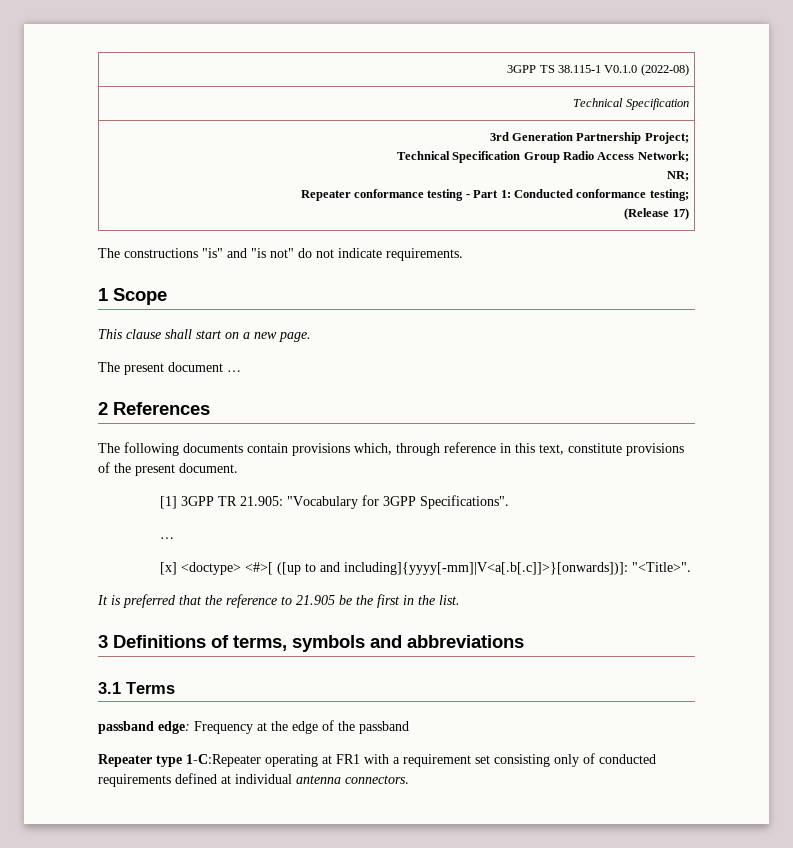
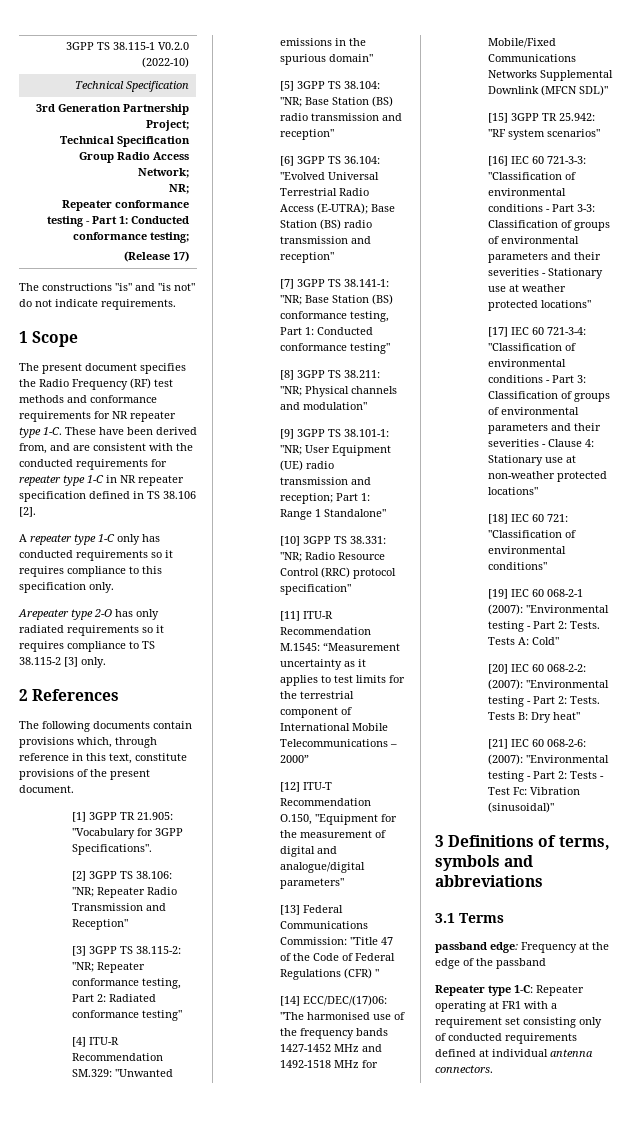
[604,64,689,76] V0.1.0 (2022-08) -> [157,42,189,50] [141,57,189,68] V0.2.0 (2022-10)
[98,329,311,342] [98,362,241,375] This clause shall start on a new page. // The present document … -> [19,363,186,374] [19,378,173,390] [19,395,157,403] [19,411,176,422] [19,427,197,438] [19,443,193,454] [19,459,167,470] [19,475,184,486] [19,491,196,502] [19,507,36,517] [19,534,160,545] [19,550,173,561] [19,566,162,577] [19,582,114,593] [18,609,159,620] [19,625,164,636] [19,641,155,652] [19,657,106,668] The present document specifies the Radio Frequency (RF) test methods and conformance requirements for NR repeater type 1-C. These have been derived from, and are consistent with the conducted requirements for repeater type 1-C in NR repeater specification defined in TS 38.106 [2]. // A repeater type 1-C only has conducted requirements so it requires compliance to this specification only. // Arepeater type 2-O has only radiated requirements so it requires compliance to TS 38.115-2 [3] only.
[160,537,175,539] [160,562,692,575] [97,594,460,608] … // [x] <doctype> <#>[ ([up to and including]{yyyy[-mm]|V<a[.b[.c]]>}[onwards])]: "<Title>". // It is preferred that the reference to 21.905 be the first in the list. -> [72,871,173,881] [72,887,178,898] [72,903,167,911] [72,919,129,930] [72,946,182,956] [72,962,146,973] [72,978,182,989] [72,994,157,1002] [72,1010,183,1021] [72,1037,120,1047] [72,1053,164,1061] [72,1069,174,1077] [280,38,367,46] [280,54,374,65] [280,81,381,91] [280,96,394,107] [280,113,403,121] [280,129,335,140] [280,156,381,166] [280,172,380,180] [280,188,370,196] [280,203,396,214] [280,219,373,230] [280,236,372,244] [280,252,335,263] [280,279,390,289] [280,294,394,305] [280,311,390,322] [280,327,374,335] [280,343,391,354] [280,370,381,380] [280,386,398,397] [280,402,368,410] [280,429,390,439] [280,445,392,456] [280,460,335,471] [280,477,372,485] [280,493,371,504] [280,509,387,520] [280,536,387,546] [280,552,386,562] [280,567,397,579] [280,584,352,595] [280,611,334,621] [280,627,372,635] [280,642,401,651] [280,659,367,670] [280,675,406,686] [280,691,355,699] [280,707,353,718] [280,723,389,731] [280,739,398,747] [280,755,310,763] [280,782,333,792] [280,798,372,806] [280,814,398,825] [280,830,387,838] [280,846,338,857] [280,862,366,873] [280,878,345,889] [280,905,344,915] [280,921,369,929] [280,937,394,945] [280,953,396,961] [280,968,380,980] [280,995,388,1006] [280,1012,406,1020] [280,1028,389,1039] [280,1044,383,1052] [280,1060,379,1068] [488,38,557,48] [488,54,577,62] [488,70,614,81] [488,85,609,96] [488,113,596,123] [488,129,601,140] [488,156,587,166] [488,172,577,180] [488,188,567,196] [488,204,596,212] [488,220,611,231] [488,236,580,244] [488,252,602,263] [488,268,604,279] [488,284,567,292] [488,300,592,311] [488,327,587,337] [488,343,577,351] [488,359,567,367] [488,375,587,383] [488,391,611,402] [488,407,580,415] [488,423,602,434] [488,439,595,447] [488,455,577,466] [488,471,608,482] [488,487,539,495] [488,514,569,524] [488,530,577,538] [488,546,567,554] [488,562,548,570] [488,589,584,599] [488,604,610,615] [488,621,601,632] [488,637,560,645] [488,664,587,674] [488,679,610,690] [488,696,601,707] [488,712,581,723] [488,739,587,749] [488,754,610,765] [488,771,605,782] [488,787,581,795] [488,802,555,813] [2] 3GPP TS 38.106: "NR; Repeater Radio Transmission and Reception" // [3] 3GPP TS 38.115-2: "NR; Repeater conformance testing, Part 2: Radiated conformance testing" // [4] ITU-R Recommendation SM.329: "Unwanted emissions in the spurious domain" // [5] 3GPP TS 38.104: "NR; Base Station (BS) radio transmission and reception" // [6] 3GPP TS 36.104: "Evolved Universal Terrestrial Radio Access (E-UTRA); Base Station (BS) radio transmission and reception" // [7] 3GPP TS 38.141-1: "NR; Base Station (BS) conformance testing, Part 1: Conducted conformance testing" // [8] 3GPP TS 38.211: "NR; Physical channels and modulation" // [9] 3GPP TS 38.101-1: "NR; User Equipment (UE) radio transmission and reception; Part 1: Range 1 Standalone" // [10] 3GPP TS 38.331: "NR; Radio Resource Control (RRC) protocol specification" // [11] ITU-R Recommendation M.1545: “Measurement uncertainty as it applies to test limits for the terrestrial component of International Mobile Telecommunications – 2000” // [12] ITU-T Recommendation O.150, "Equipment for the measurement of digital and analogue/digital parameters" // [13] Federal Communications Commission: "Title 47 of the Code of Federal Regulations (CFR) " // [14] ECC/DEC/(17)06: "The harmonised use of the frequency bands 1427-1452 MHz and 1492-1518 MHz for Mobile/Fixed Communications Networks Supplemental Downlink (MFCN SDL)" // [15] 3GPP TR 25.942: "RF system scenarios" // [16] IEC 60 721-3-3: "Classification of environmental conditions - Part 3-3: Classification of groups of environmental parameters and their severities - Stationary use at weather protected locations" // [17] IEC 60 721-3-4: "Classification of environmental conditions - Part 3: Classification of groups of environmental parameters and their severities - Clause 4: Stationary use at non-weather protected locations" // [18] IEC 60 721: "Classification of environmental conditions" // [19] IEC 60 068-2-1 (2007): "Environmental testing - Part 2: Tests. Tests A: Cold" // [20] IEC 60 068-2-2: (2007): "Environmental testing - Part 2: Tests. Tests B: Dry heat" // [21] IEC 60 068-2-6: (2007): "Environmental testing - Part 2: Tests - Test Fc: Vibration (sinusoidal)"
[186,754,261,767] 1-C:Repeater -> [514,985,584,996] 1-C: Repeater

